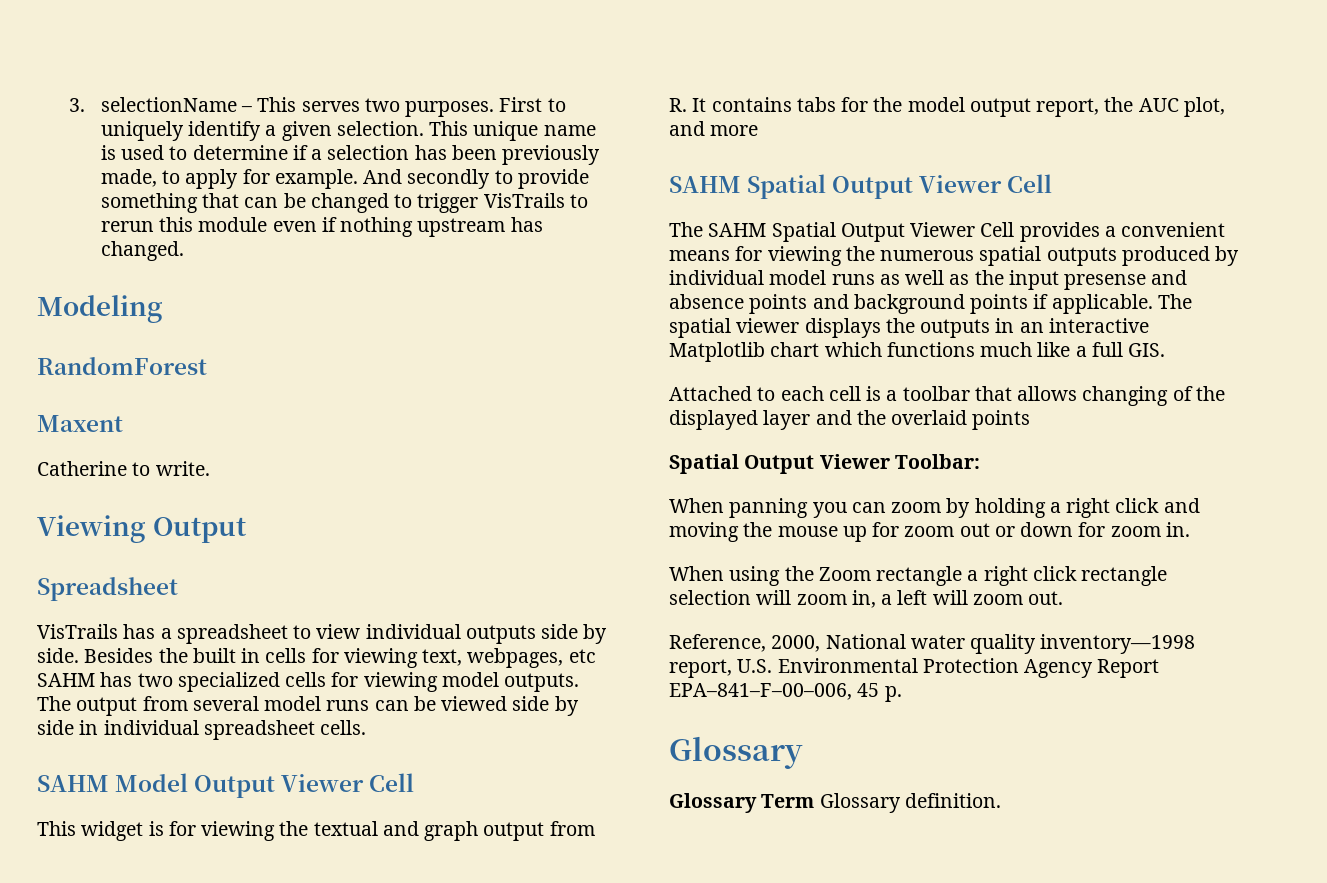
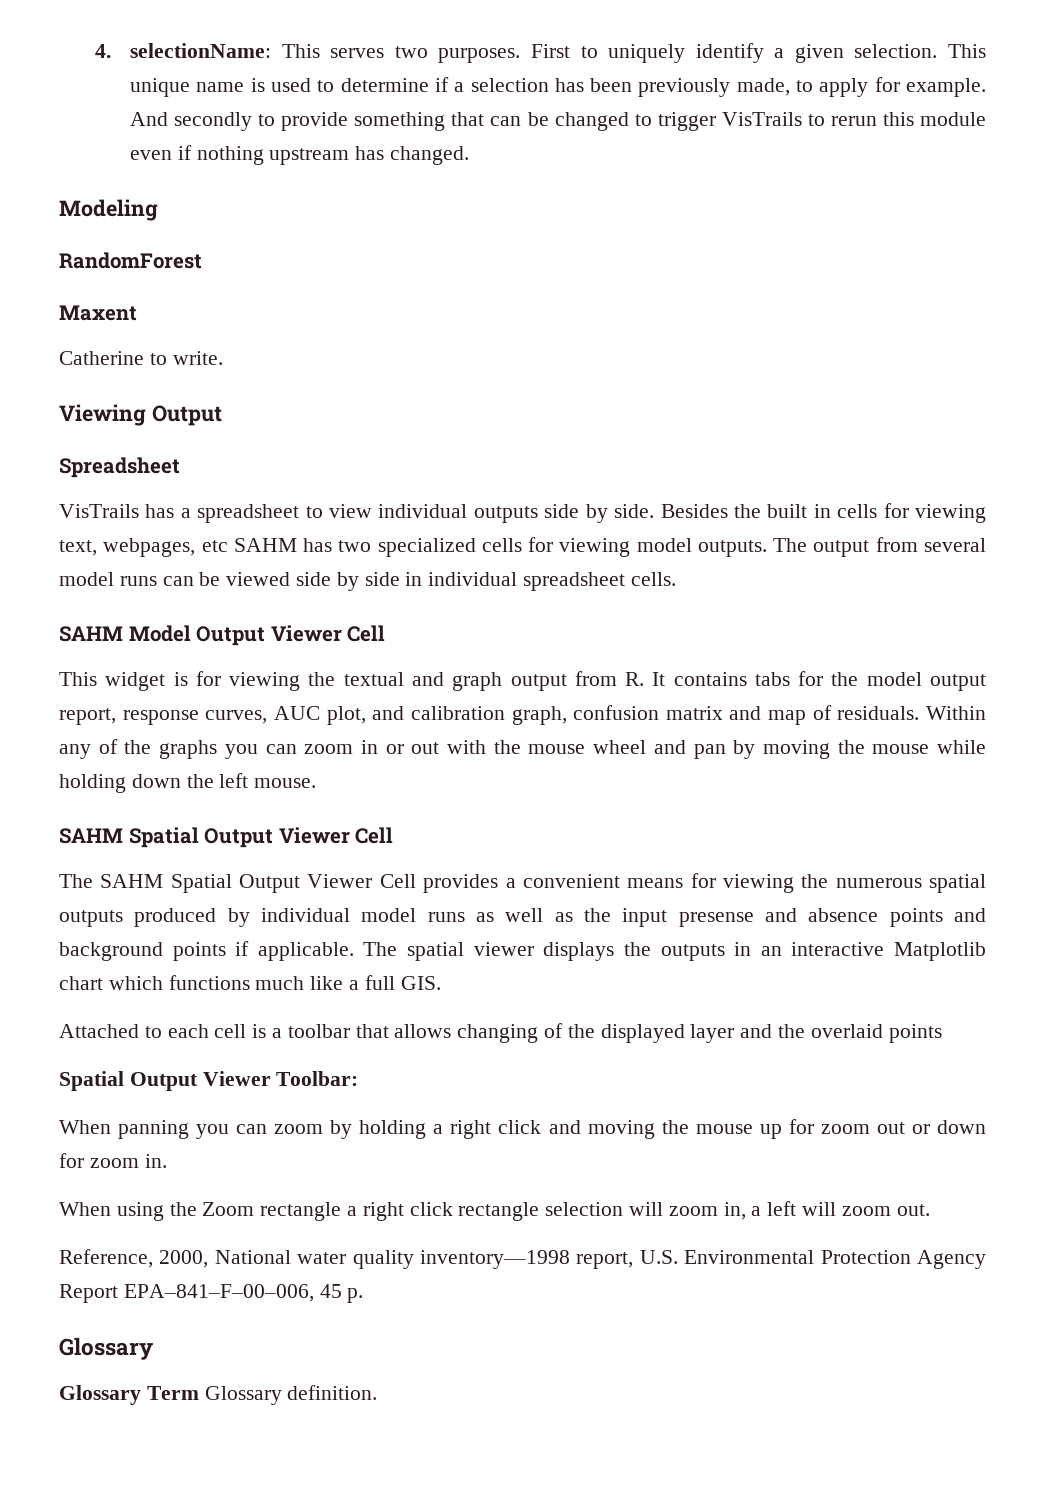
[68,97,252,112] 3. selectionName – -> [94,43,272,58] 4. selectionName:
[1104,97,1134,112] the -> [122,710,268,725] response curves,
[710,125,759,136] more -> [410,705,986,725] [59,739,987,759] [59,773,317,793] calibration graph, confusion matrix and map of residuals. Within any of the graphs you can zoom in or out with the mouse wheel and pan by moving the mouse while holding down the left mouse.

